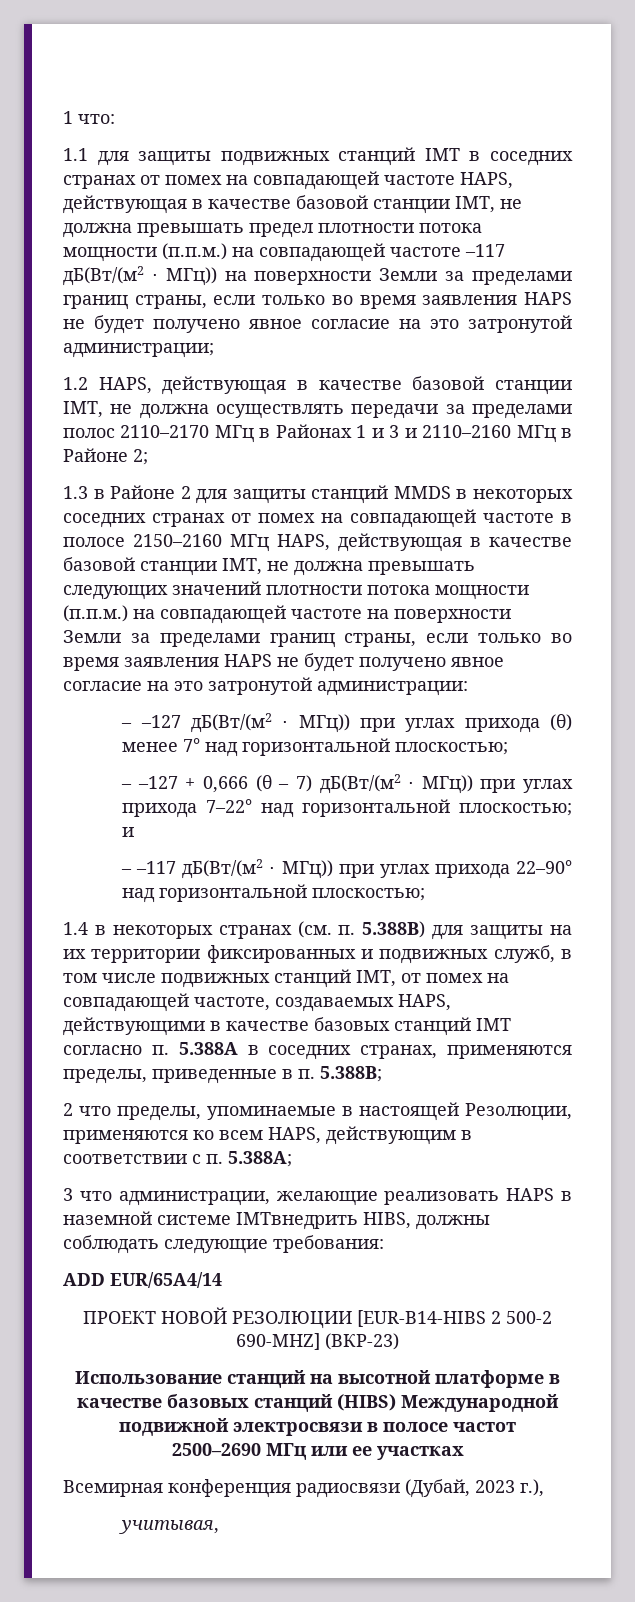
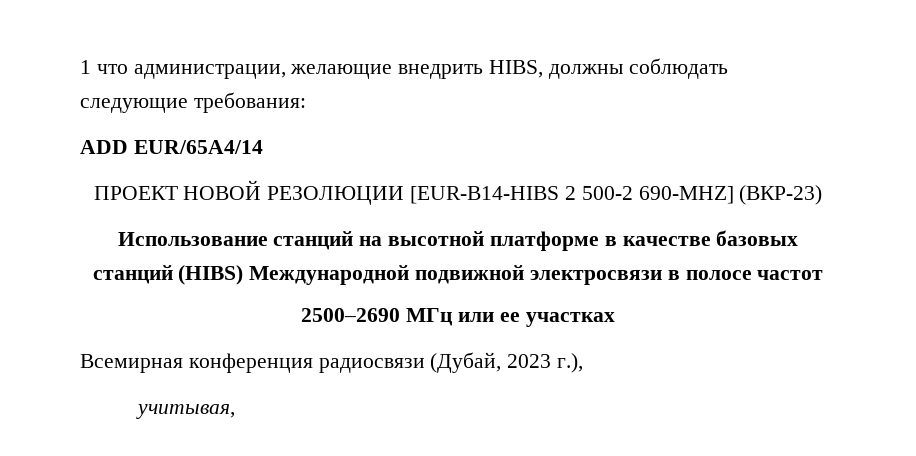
[63,111,115,124] [63,147,573,166] [63,171,513,190] [63,195,522,214] [63,223,482,238] [63,243,505,262] [63,266,572,286] [63,292,572,310] [63,315,572,334] [63,343,214,358] [63,376,572,395] [63,401,572,419] [63,424,572,443] [63,448,148,465] [63,485,573,504] [63,509,572,528] [63,533,572,552] [63,557,475,576] [63,581,529,600] [63,605,511,624] [63,630,572,648] [63,653,504,672] [63,677,468,696] [121,713,572,733] [122,738,509,757] [121,774,573,794] [122,799,572,818] [122,827,135,837] [121,859,572,879] [122,884,426,903] [63,921,573,940] [63,945,572,964] [63,969,509,988] [63,993,451,1012] [63,1017,511,1036] [63,1042,572,1060] [63,1066,382,1084] [63,1102,572,1121] [63,1126,472,1145] [63,1151,292,1167] [63,1188,572,1206] [63,1211,358,1230] 1 что: // 1.1 для защиты подвижных станций IMT в соседних странах от помех на совпадающей частоте HAPS, действующая в качестве базовой станции IMT, не должна превышать предел плотности потока мощности (п.п.м.) на совпадающей частоте –117 дБ(Вт/(м2 ⋅ МГц)) на поверхности Земли за пределами границ страны, если только во время заявления HAPS не будет получено явное согласие на это затронутой администрации; // 1.2 HAPS, действующая в качестве базовой станции IMT, не должна осуществлять передачи за пределами полос 2110–2170 МГц в Районах 1 и 3 и 2110–2160 МГц в Районе 2; // 1.3 в Районе 2 для защиты станций MMDS в некоторых соседних странах от помех на совпадающей частоте в полосе 2150–2160 МГц HAPS, действующая в качестве базовой станции IMT, не должна превышать следующих значений плотности потока мощности (п.п.м.) на совпадающей частоте на поверхности Земли за пределами границ страны, если только во время заявления HAPS не будет получено явное согласие на это затронутой администрации: // – –127 дБ(Вт/(м2 ⋅ МГц)) при углах прихода (θ) менее 7° над горизонтальной плоскостью; // – –127 + 0,666 (θ – 7) дБ(Вт/(м2 ⋅ МГц)) при углах прихода 7–22° над горизонтальной плоскостью; и // – –117 дБ(Вт/(м2 ⋅ МГц)) при углах прихода 22–90° над горизонтальной плоскостью; // 1.4 в некоторых странах (см. п. 5.388В) для защиты на их территории фиксированных и подвижных служб, в том числе подвижных станций IMT, от помех на совпадающей частоте, создаваемых HAPS, действующими в качестве базовых станций IMT согласно п. 5.388А в соседних странах, применяются пределы, приведенные в п. 5.388В; // 2 что пределы, упоминаемые в настоящей Резолюции, применяются ко всем HAPS, действующим в соответствии с п. 5.388А; // 3 что администрации, желающие реализовать HAPS в наземной системе IMTвнедрить -> [80,60,484,79] 1 что администрации, желающие внедрить

